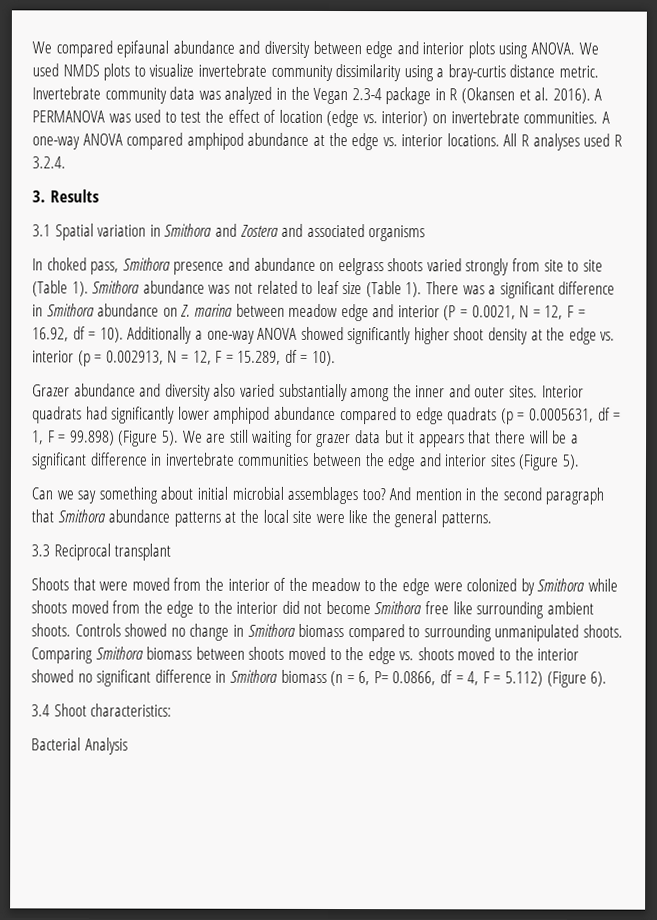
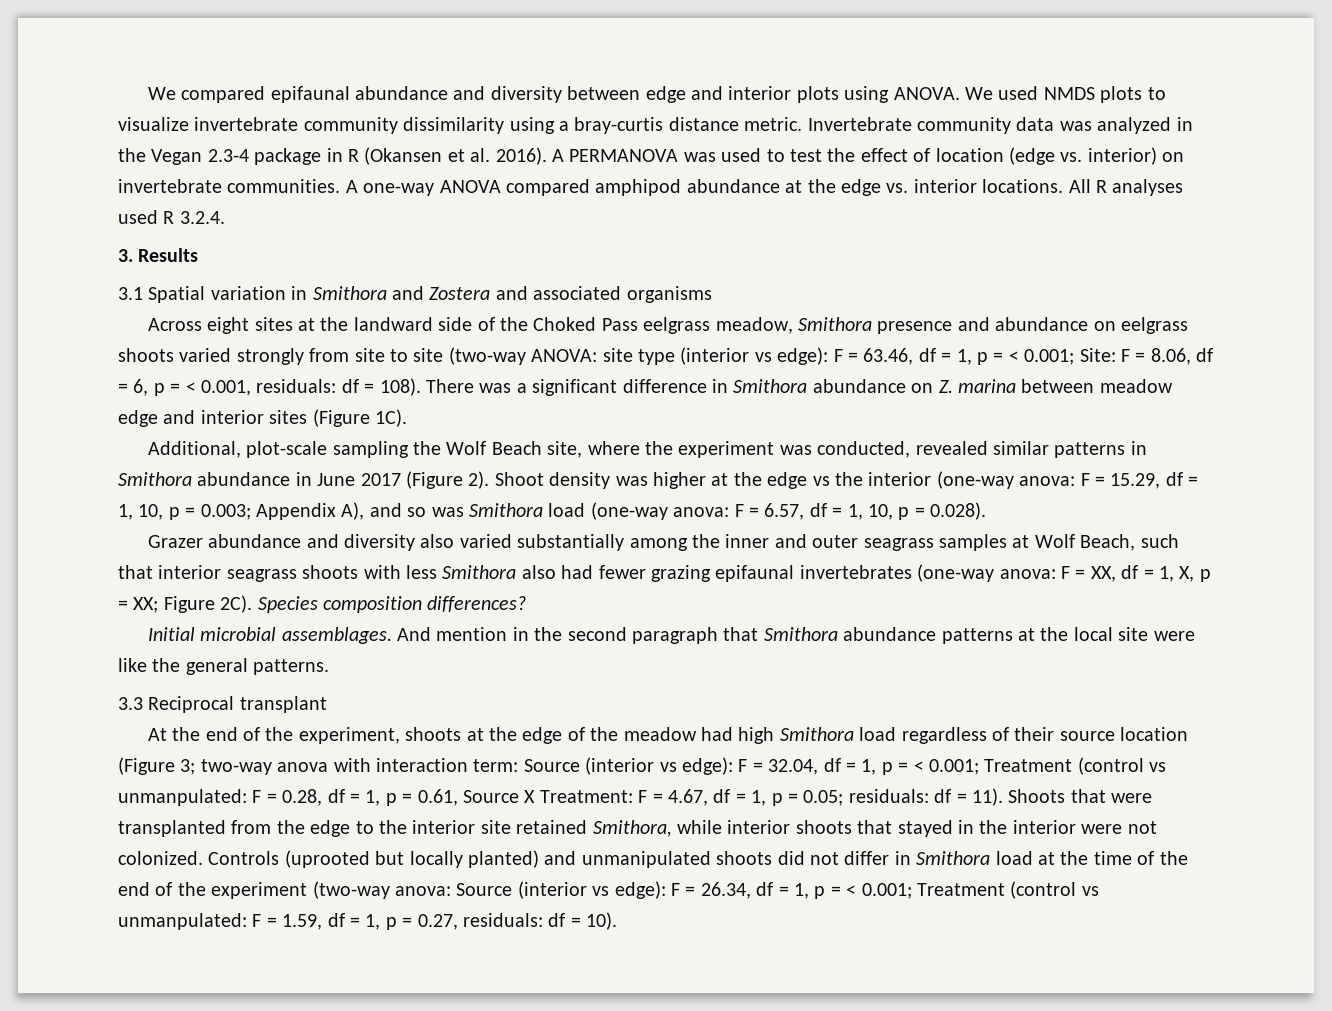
[32,257,120,275] In choked pass, -> [147,317,793,334] Across eight sites at the landward side of the Choked Pass eelgrass meadow,
[32,280,423,298] (Table 1). Smithora abundance was not related to leaf size (Table 1). -> [448,347,1214,365] [118,378,421,396] (two-way ANOVA: site type (interior vs edge): F = 63.46, df = 1, p = < 0.001; Site: F = 8.06, df = 6, p = < 0.001, residuals: df = 108).
[443,305,586,321] [32,326,616,345] [32,349,337,367] (P = 0.0021, N = 12, F = 16.92, df = 10). Additionally a one-way ANOVA showed significantly higher shoot density at the edge vs. interior (p = 0.002913, N = 12, F = 15.289, df = 10). -> [269,409,407,427] [147,441,1147,458] [118,471,1199,489] [118,502,987,520] sites (Figure 1C). // Additional, plot-scale sampling the Wolf Beach site, where the experiment was conducted, revealed similar patterns in Smithora abundance in June 2017 (Figure 2). Shoot density was higher at the edge vs the interior (one-way anova: F = 15.29, df = 1, 10, p = 0.003; Appendix A), and so was Smithora load (one-way anova: F = 6.57, df = 1, 10, p = 0.028).
[509,385,584,398] [32,406,622,425] [32,429,579,448] [31,452,581,471] [31,486,386,505] sites. Interior quadrats had significantly lower amphipod abundance compared to edge quadrats (p = 0.0005631, df = 1, F = 99.898) (Figure 5). We are still waiting for grazer data but it appears that there will be a significant difference in invertebrate communities between the edge and interior sites (Figure 5). // Can we say something about initial microbial assemblages too? -> [863,534,1179,551] [118,564,1211,582] [118,595,527,613] [147,627,392,644] seagrass samples at Wolf Beach, such that interior seagrass shoots with less Smithora also had fewer grazing epifaunal invertebrates (one-way anova: F = XX, df = 1, X, p = XX; Figure 2C). Species composition differences? // Initial microbial assemblages.
[31,577,619,596] [31,600,109,614] Shoots that were moved from the interior of the meadow to the edge were colonized by Smithora while shoots moved -> [147,727,1189,744] [118,757,1167,775] [118,788,1153,806] [118,820,226,837] At the end of the experiment, shoots at the edge of the meadow had high Smithora load regardless of their source location (Figure 3; two-way anova with interaction term: Source (interior vs edge): F = 32.04, df = 1, p = < 0.001; Treatment (control vs unmanpulated: F = 0.28, df = 1, p = 0.61, Source X Treatment: F = 4.67, df = 1, p = 0.05; residuals: df = 11). Shoots that were transplanted
[281,600,594,619] [31,623,624,642] [31,646,580,665] [31,669,608,688] [31,703,173,717] [31,737,128,755] did not become Smithora free like surrounding ambient shoots. Controls showed no change in Smithora biomass compared to surrounding unmanipulated shoots. Comparing Smithora biomass between shoots moved to the edge vs. shoots moved to the interior showed no significant difference in Smithora biomass (n = 6, P= 0.0866, df = 4, F = 5.112) (Figure 6). // 3.4 Shoot characteristics: // Bacterial Analysis -> [480,820,1157,837] [118,850,1188,868] [118,881,1099,899] [118,912,618,930] site retained Smithora, while interior shoots that stayed in the interior were not colonized. Controls (uprooted but locally planted) and unmanipulated shoots did not differ in Smithora load at the time of the end of the experiment (two-way anova: Source (interior vs edge): F = 26.34, df = 1, p = < 0.001; Treatment (control vs unmanpulated: F = 1.59, df = 1, p = 0.27, residuals: df = 10).

